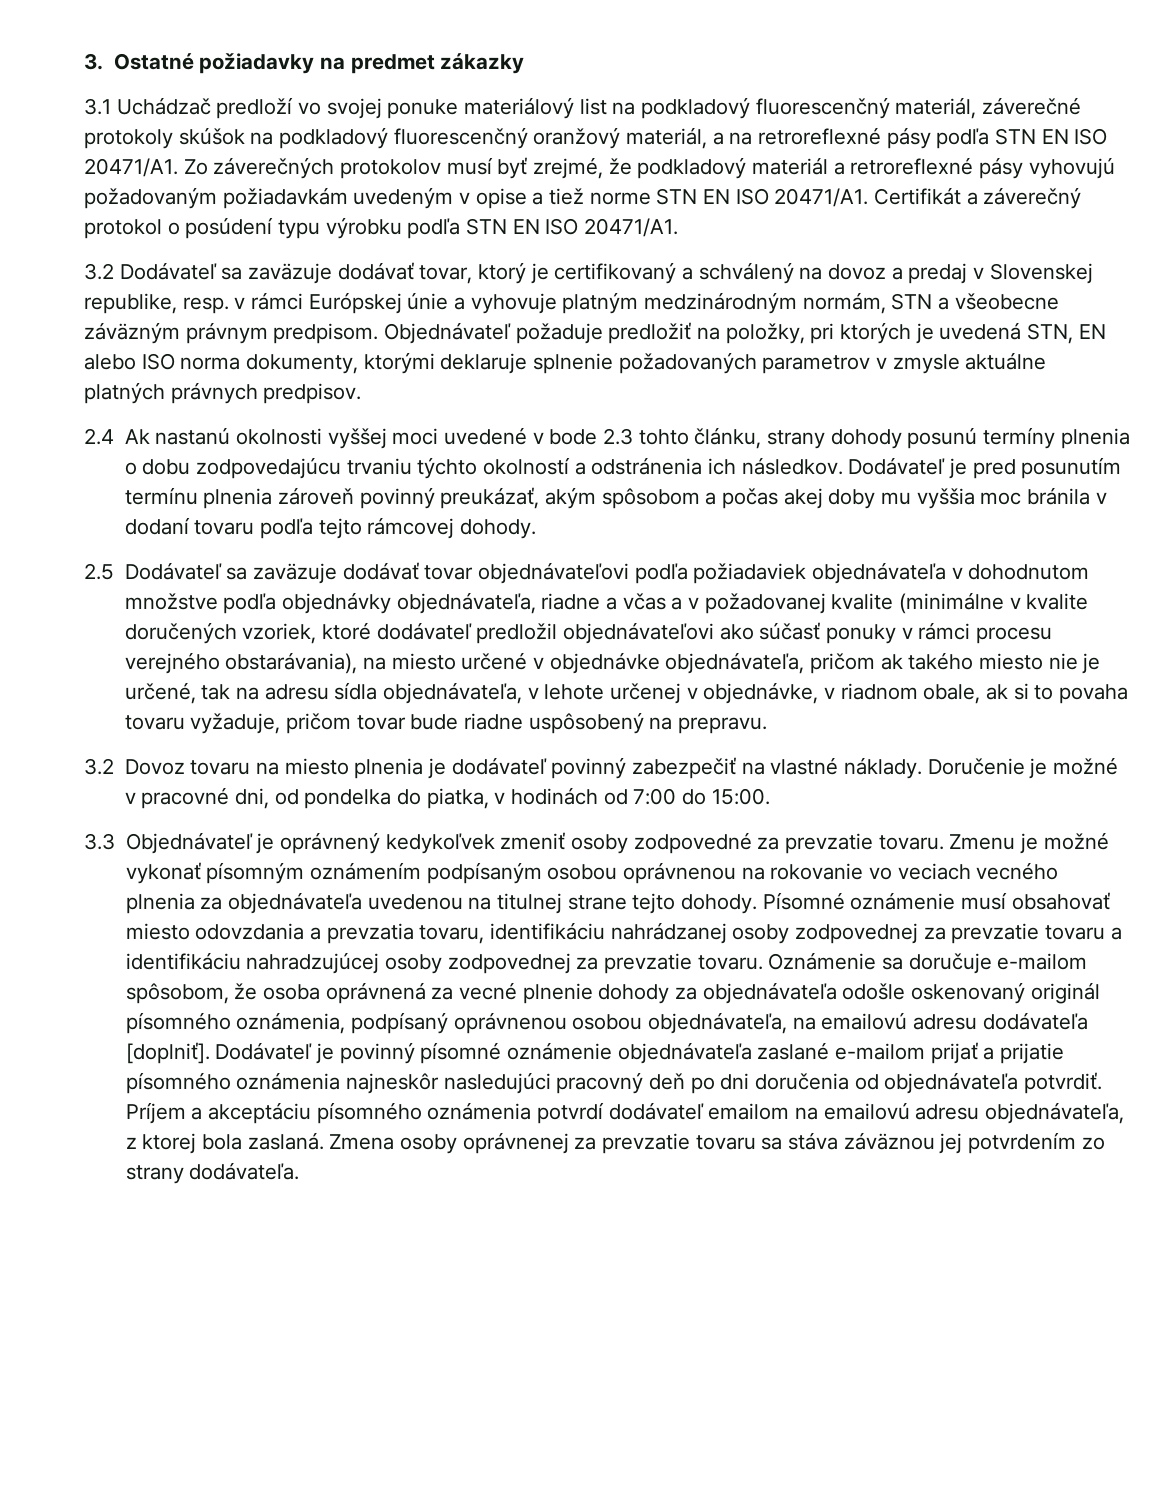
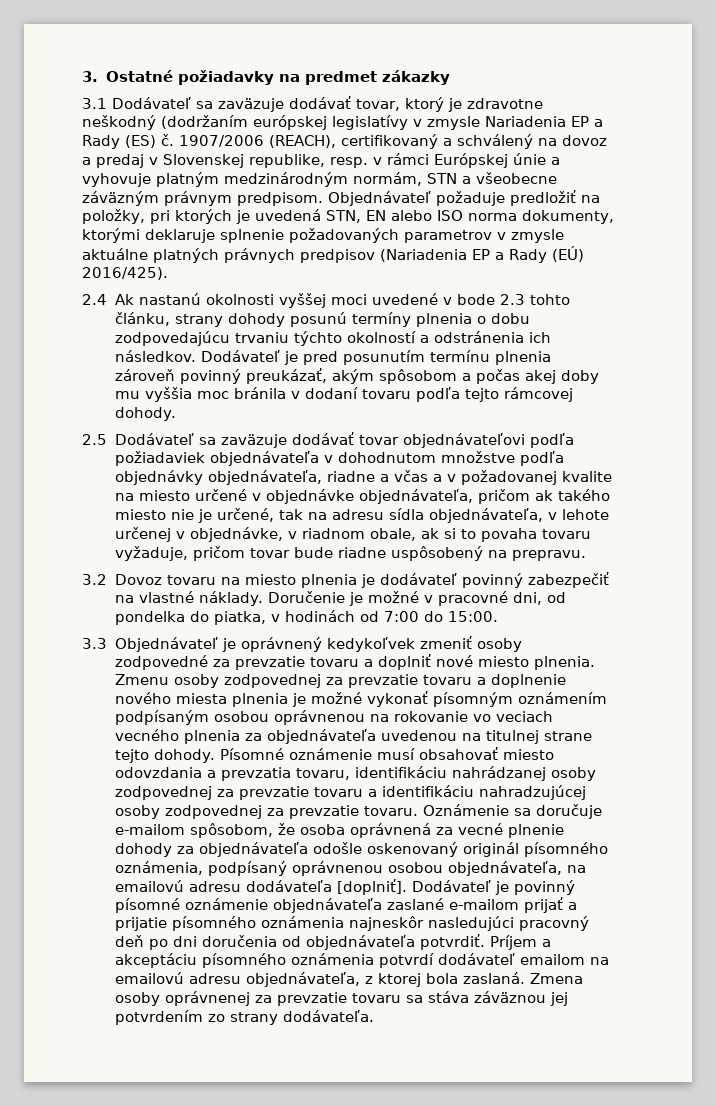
[116,97,1082,119] [84,127,1108,149] [84,157,1115,179] [84,187,1082,209] [84,217,679,239] [84,263,114,280] Uchádzač predloží vo svojej ponuke materiálový list na podkladový fluorescenčný materiál, záverečné protokoly skúšok na podkladový fluorescenčný oranžový materiál, a na retroreflexné pásy podľa STN EN ISO 20471/A1. Zo záverečných protokolov musí byť zrejmé, že podkladový materiál a retroreflexné pásy vyhovujú požadovaným požiadavkám uvedeným v opise a tiež norme STN EN ISO 20471/A1. Certifikát a záverečný protokol o posúdení typu výrobku podľa STN EN ISO 20471/A1. // 3.2 -> (107, 103) none
(549, 273) none -> [467,98,543,109] [82,115,603,130] [82,134,336,149] zdravotne neškodný (dodržaním európskej legislatívy v zmysle Nariadenia EP a Rady (ES) č. 1907/2006 (REACH),
[263,383,362,404] predpisov. -> [300,246,584,263] [82,267,168,280] predpisov (Nariadenia EP a Rady (EÚ) 2016/425).
[898,592,1089,614] [124,622,1052,644] [124,652,358,674] (minimálne v kvalite doručených vzoriek, ktoré dodávateľ predložil objednávateľovi ako súčasť ponuky v rámci procesu verejného obstarávania), -> (612, 476) none
[878,834,1016,850] tovaru. Zmenu -> [309,654,595,670] [114,674,566,688] [114,692,288,707] tovaru a doplniť nové miesto plnenia. Zmenu osoby zodpovednej za prevzatie tovaru a doplnenie nového miesta plnenia

